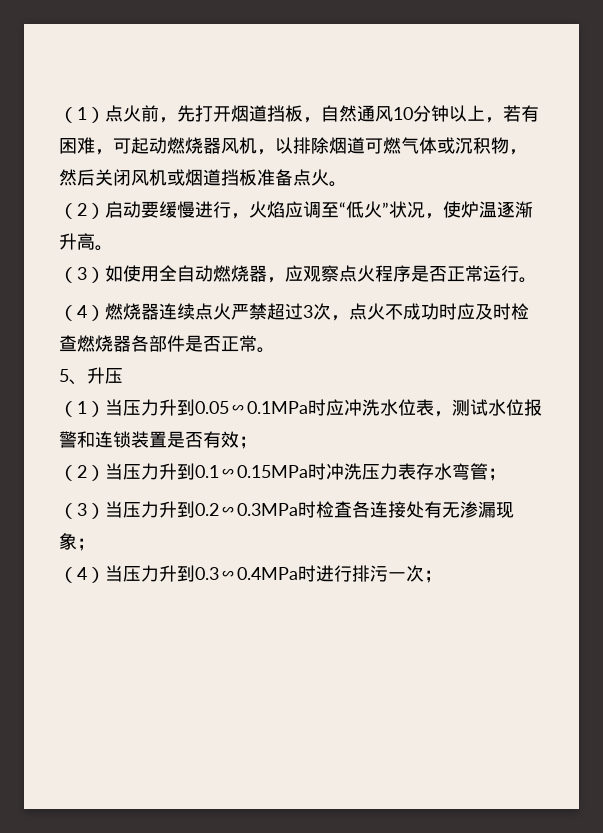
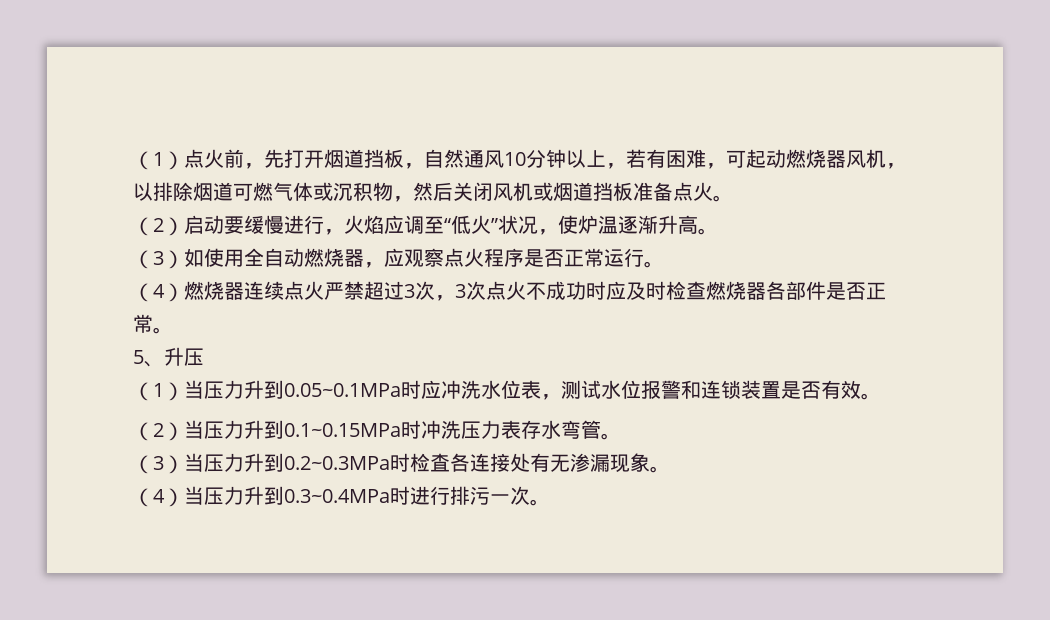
(349, 318) none -> [455,281,486,300] 3次
[195,401,308,414] 0.05∽0.1MPa -> [284,383,401,397] 0.05~0.1MPa
[239,436,257,449] ； -> [861,393,881,400] 。
[195,465,308,478] 0.1∽0.15MPa -> [284,423,401,437] 0.1~0.15MPa
[488,468,506,481] ； -> [601,433,621,440] 。
[195,503,298,516] 0.2∽0.3MPa -> [284,456,390,470] 0.2~0.3MPa
[77,538,95,551] ； -> [650,466,670,473] 。
[195,567,298,580] 0.3∽0.4MPa -> [284,489,390,503] 0.3~0.4MPa
[424,570,442,583] ； -> [530,499,550,506] 。

